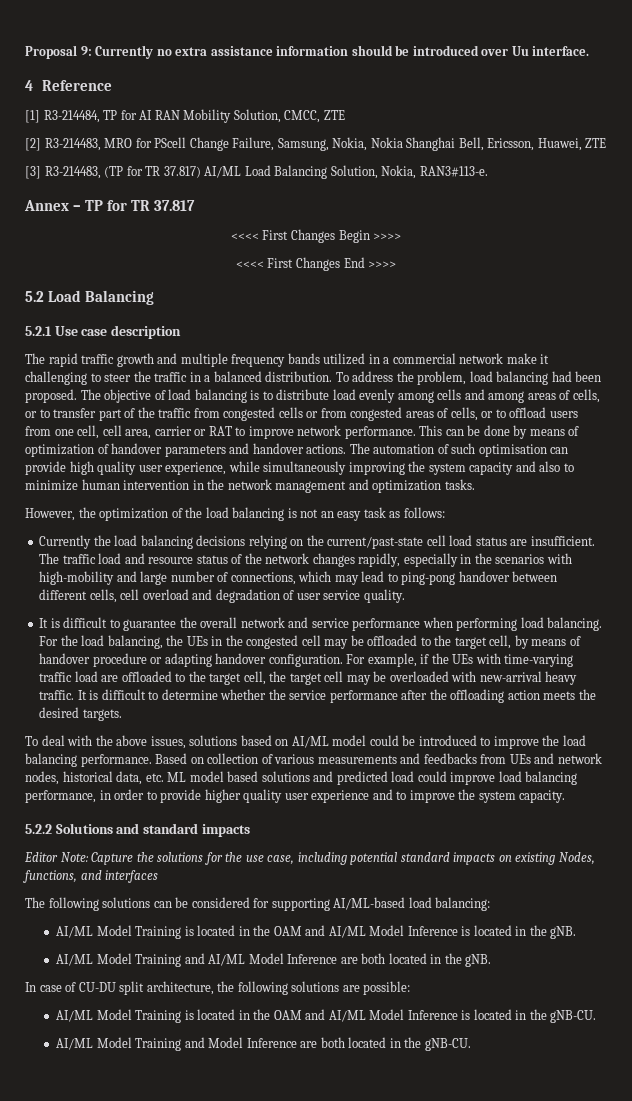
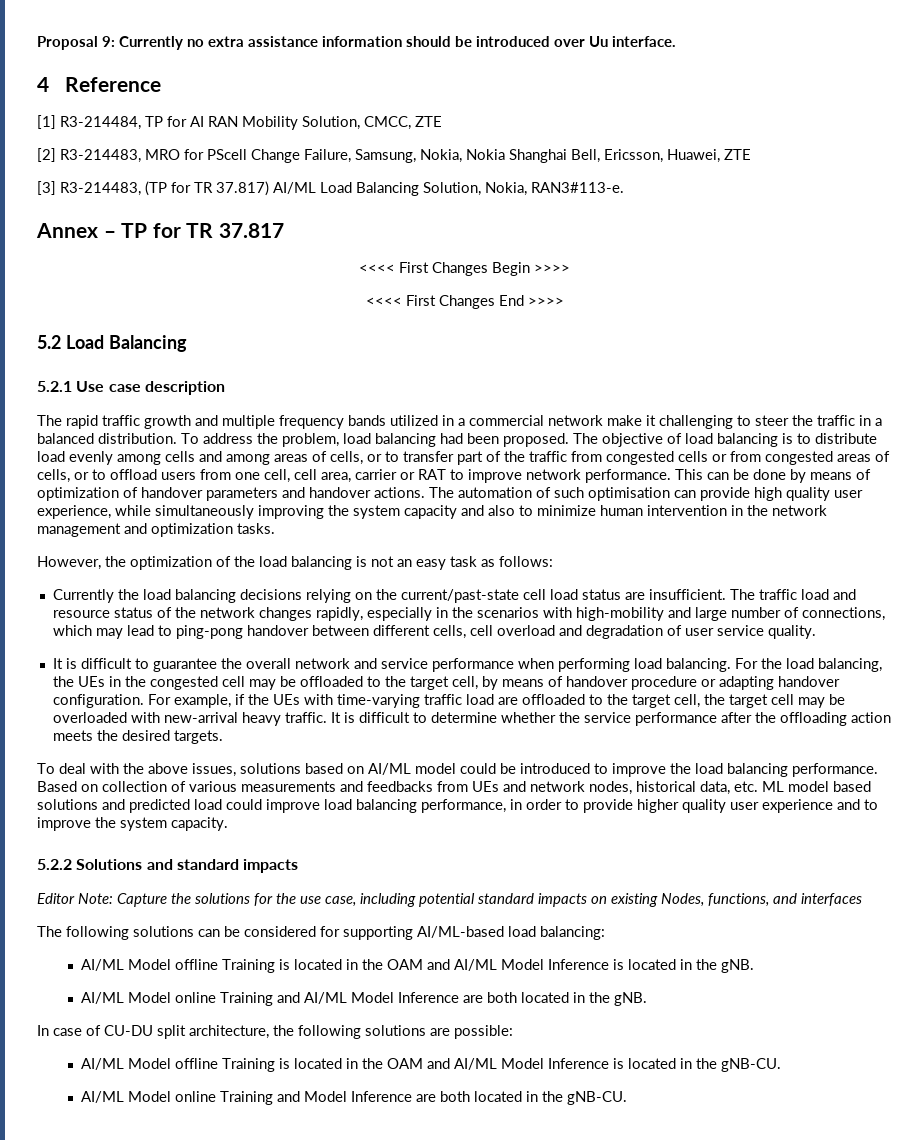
(132, 930) none -> [174,959,218,970] offline
(132, 958) none -> [174,992,216,1003] online
(132, 1014) none -> [174,1058,218,1069] offline
(132, 1042) none -> [174,1091,216,1102] online

